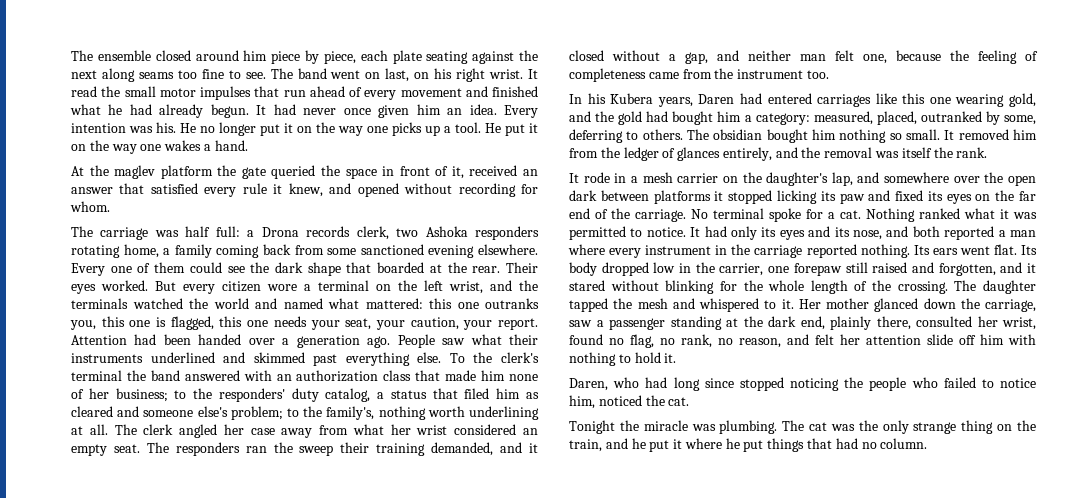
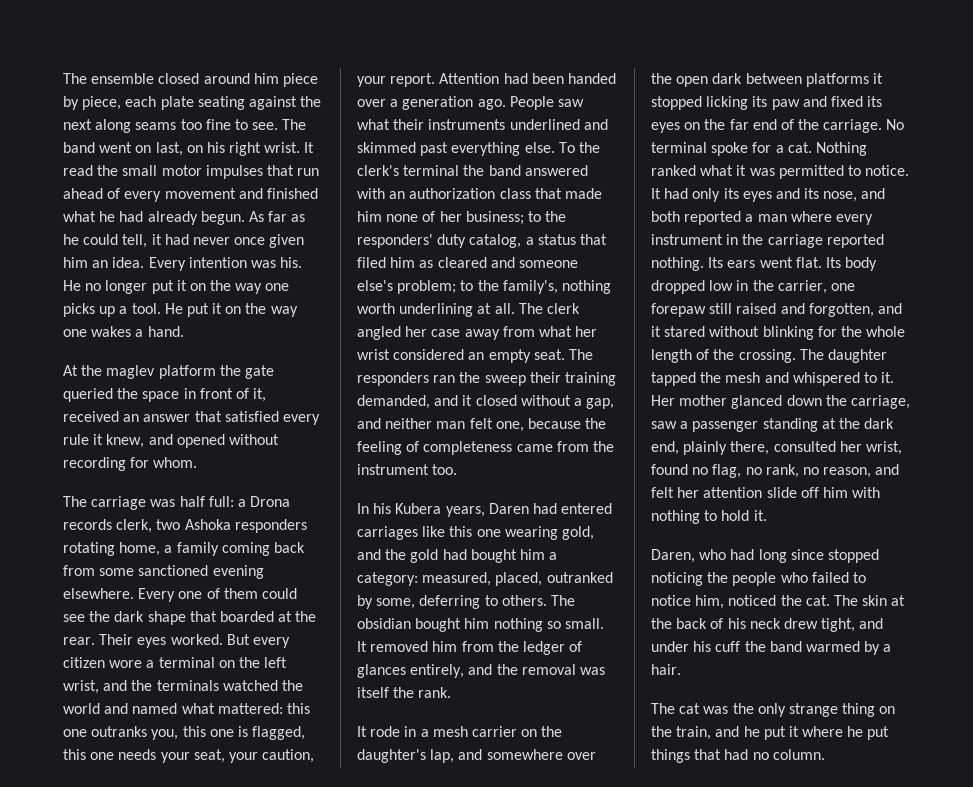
[256,105,267,115] It -> [248,211,306,222] [63,234,162,248] As far as he could tell, it
[569,420,778,434] // Tonight the miracle was plumbing. -> [833,595,906,606] [651,618,884,632] [651,641,892,655] [651,664,681,675] The skin at the back of his neck drew tight, and under his cuff the band warmed by a hair. //

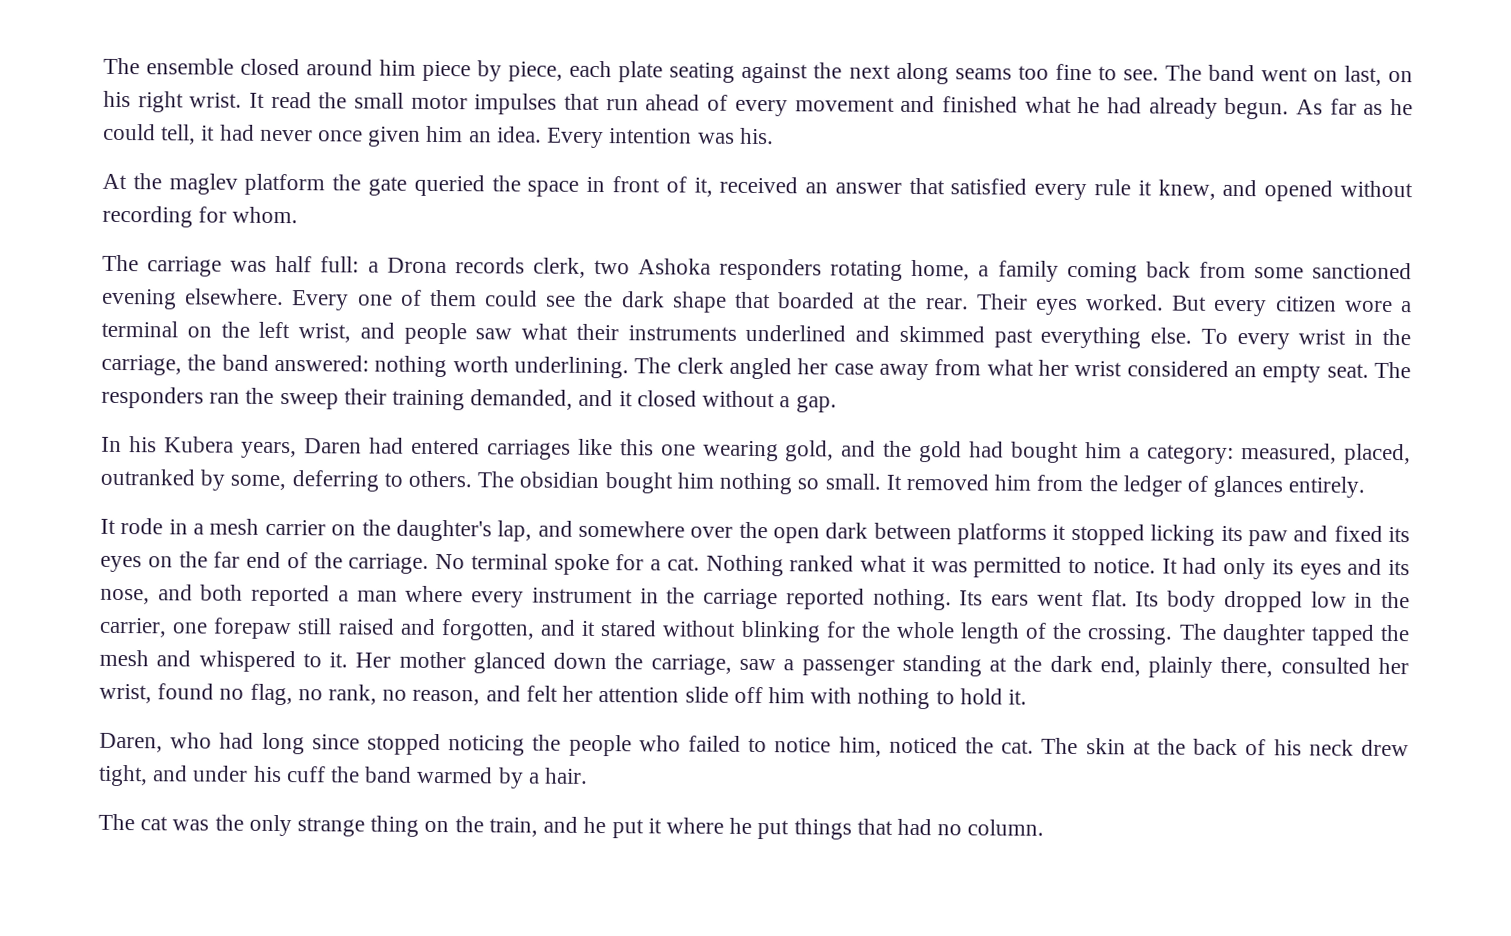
[63,280,290,294] [63,303,298,317] [63,326,184,337] He no longer put it on the way one picks up a tool. He put it on the way one wakes a hand. -> (774, 136) none
[131,680,303,691] [63,703,310,714] [63,726,306,740] [63,749,315,763] [357,73,616,87] [357,96,554,110] the terminals watched the world and named what mattered: this one outranks you, this one is flagged, this one needs your seat, your caution, your report. Attention had been handed over a generation ago. People -> [403,322,467,345] people
[578,142,600,153] [357,165,588,176] [357,188,602,199] [357,211,567,225] [357,234,607,248] [357,257,578,268] [357,280,611,294] [357,303,515,317] the clerk's terminal the band answered with an authorization class that made him none of her business; to the responders' duty catalog, a status that filed him as cleared and someone else's problem; to the family's, nothing worth underlining at all. -> [1236,328,1412,350] [101,354,629,379] every wrist in the carriage, the band answered: nothing worth underlining.
[586,398,615,409] [357,418,607,432] [357,441,614,455] [357,464,458,475] gap, and neither man felt one, because the feeling of completeness came from the instrument too. -> [795,395,837,413] gap.
[410,664,605,678] [357,687,452,698] entirely, and the removal was itself the rank. -> [1288,476,1366,498] entirely.

